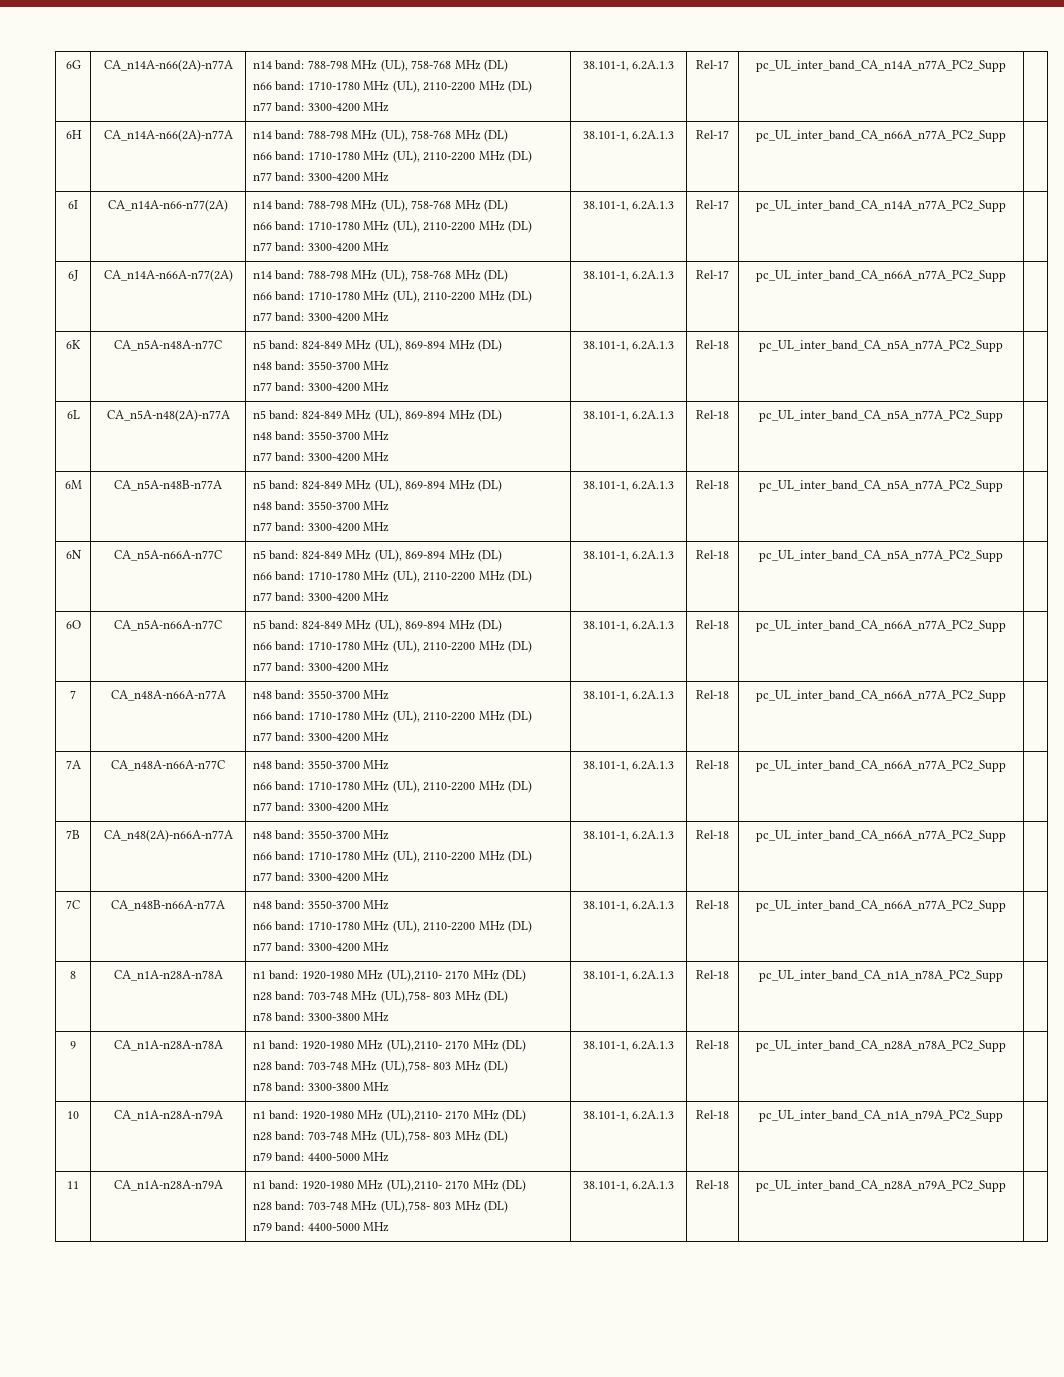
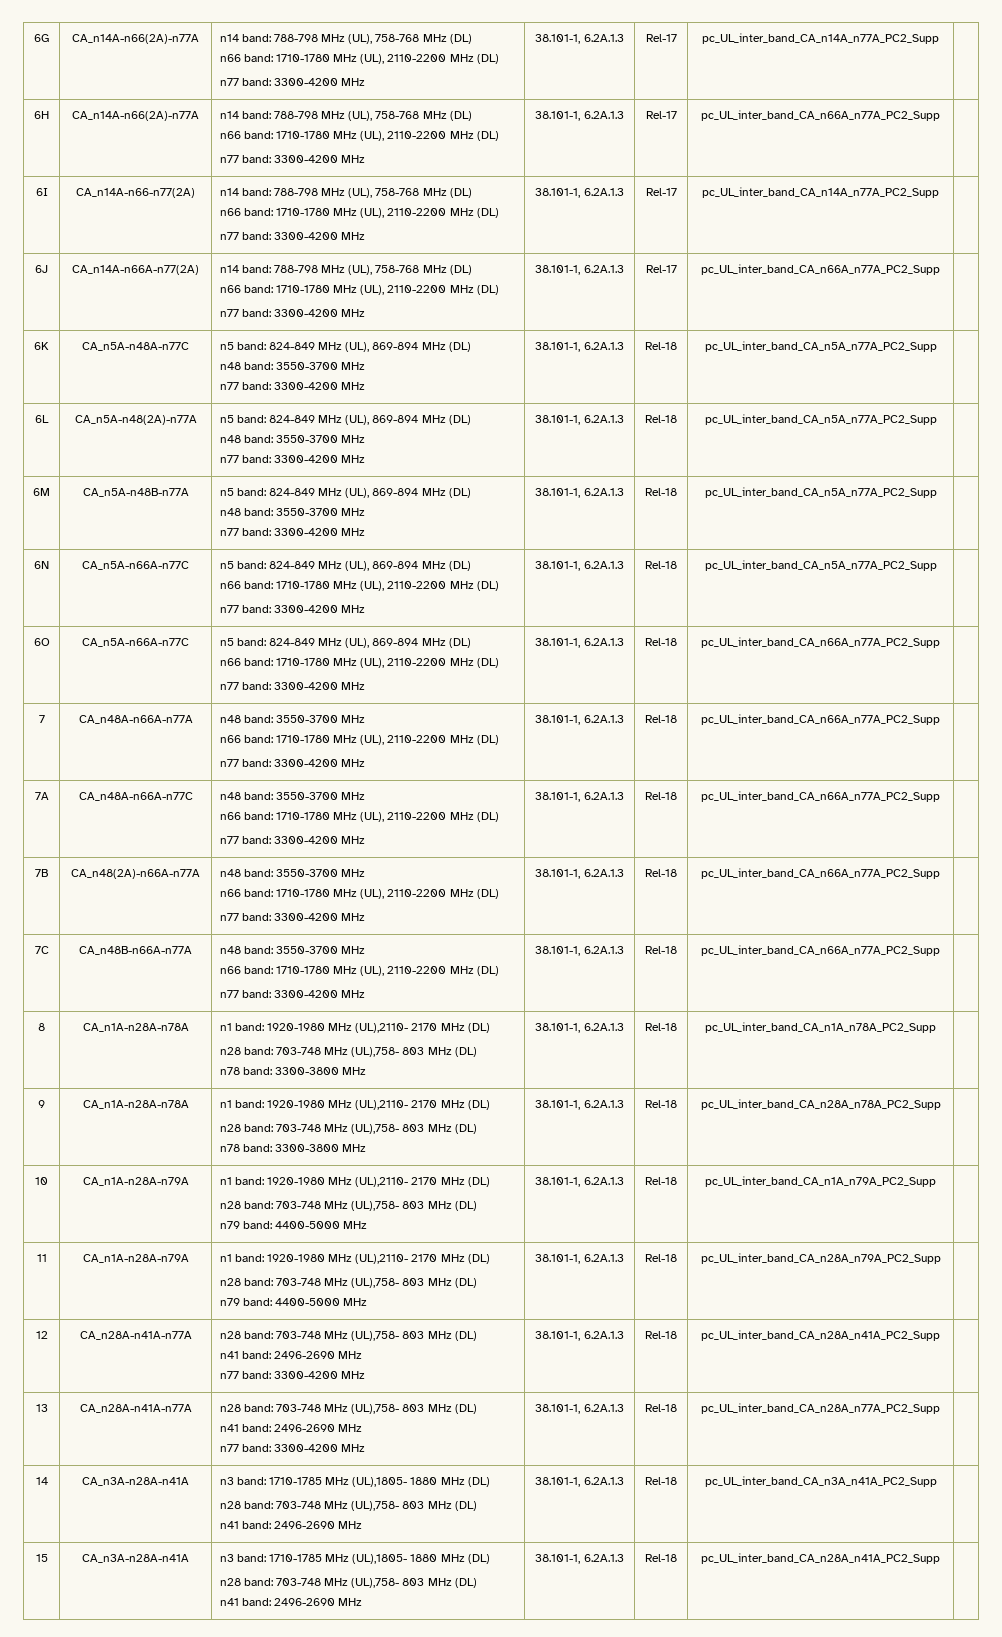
(1006, 1186) none -> [35,1331,48,1339] [79,1331,192,1340] [219,1331,477,1341] [219,1351,363,1359] [219,1371,366,1379] [535,1331,624,1341] [645,1331,677,1339] [701,1330,940,1341] [35,1404,48,1412] [79,1404,192,1413] [219,1404,477,1414] [219,1424,363,1432] [219,1444,366,1452] [535,1404,624,1414] [645,1404,677,1412] [701,1403,940,1414] [35,1477,48,1485] [82,1477,189,1486] [219,1477,490,1487] [219,1501,477,1511] [219,1521,363,1529] [535,1477,624,1487] [645,1477,677,1485] [704,1476,937,1487] [35,1554,48,1562] [82,1554,189,1563] [219,1554,490,1564] [219,1578,477,1588] [219,1598,363,1606] [535,1554,624,1564] [645,1554,677,1562] [701,1553,940,1564] // 12 | CA_n28A-n41A-n77A | n28 band: 703-748 MHz (UL),758- 803 MHz (DL) // n41 band: 2496-2690 MHz // n77 band: 3300-4200 MHz | 38.101-1, 6.2A.1.3 | Rel-18 | pc_UL_inter_band_CA_n28A_n41A_PC2_Supp | // 13 | CA_n28A-n41A-n77A | n28 band: 703-748 MHz (UL),758- 803 MHz (DL) // n41 band: 2496-2690 MHz // n77 band: 3300-4200 MHz | 38.101-1, 6.2A.1.3 | Rel-18 | pc_UL_inter_band_CA_n28A_n77A_PC2_Supp | // 14 | CA_n3A-n28A-n41A | n3 band: 1710-1785 MHz (UL),1805- 1880 MHz (DL) // n28 band: 703-748 MHz (UL),758- 803 MHz (DL) // n41 band: 2496-2690 MHz | 38.101-1, 6.2A.1.3 | Rel-18 | pc_UL_inter_band_CA_n3A_n41A_PC2_Supp | // 15 | CA_n3A-n28A-n41A | n3 band: 1710-1785 MHz (UL),1805- 1880 MHz (DL) // n28 band: 703-748 MHz (UL),758- 803 MHz (DL) // n41 band: 2496-2690 MHz | 38.101-1, 6.2A.1.3 | Rel-18 | pc_UL_inter_band_CA_n28A_n41A_PC2_Supp |

